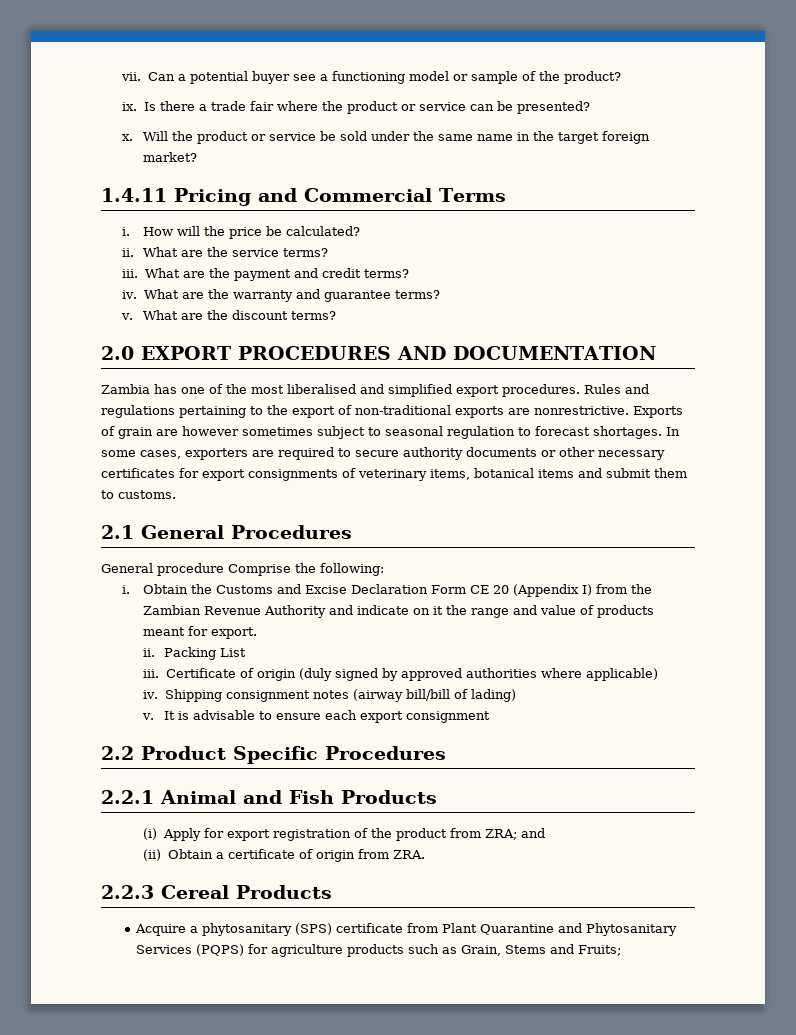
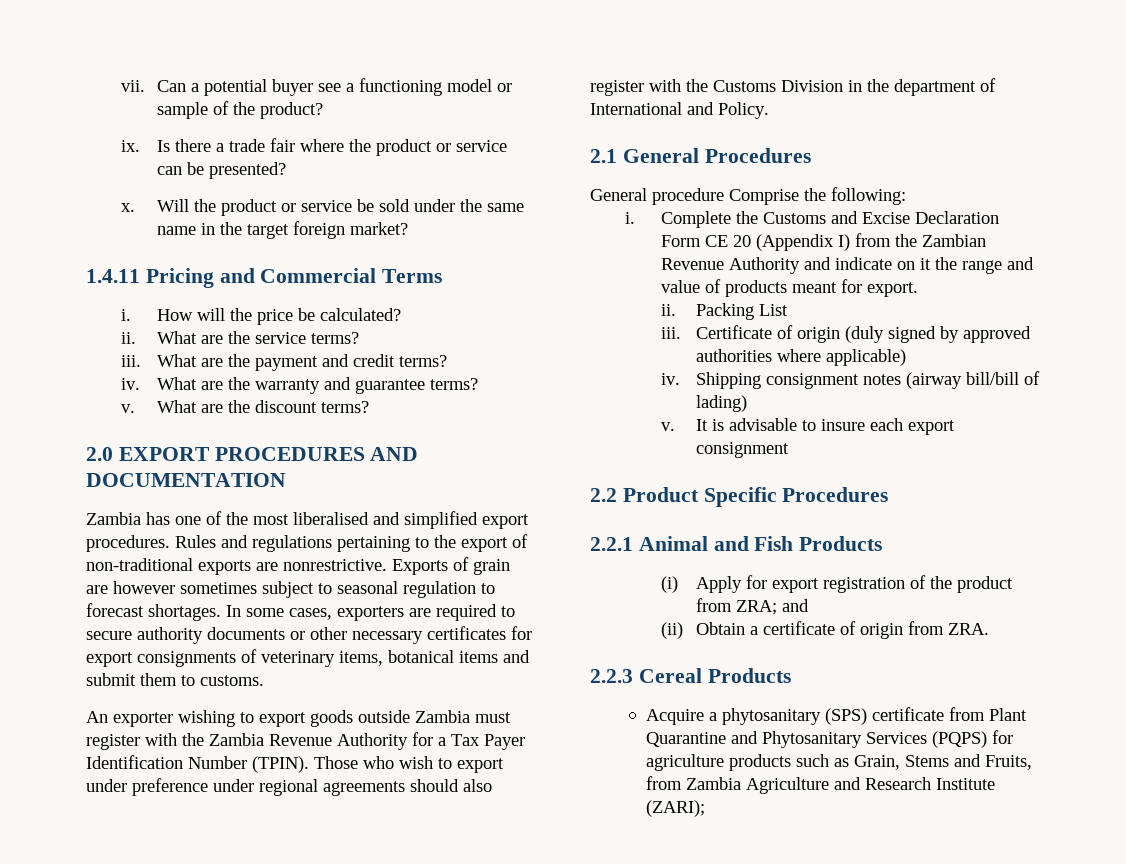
(176, 494) none -> [86,710,511,727] [86,732,525,750] [86,755,504,773] [86,778,492,796] [590,78,996,96] [590,102,769,119] // An exporter wishing to export goods outside Zambia must register with the Zambia Revenue Authority for a Tax Payer Identification Number (TPIN). Those who wish to export under preference under regional agreements should also register with the Customs Division in the department of International and Policy.
[143,584,189,594] Obtain -> [660,211,731,228] Complete
[276,713,322,720] ensure -> [821,419,866,431] insure
[578,945,622,956] Fruits; -> [984,755,1032,770] [645,776,995,794] [645,800,705,817] Fruits, from Zambia Agriculture and Research Institute (ZARI);

